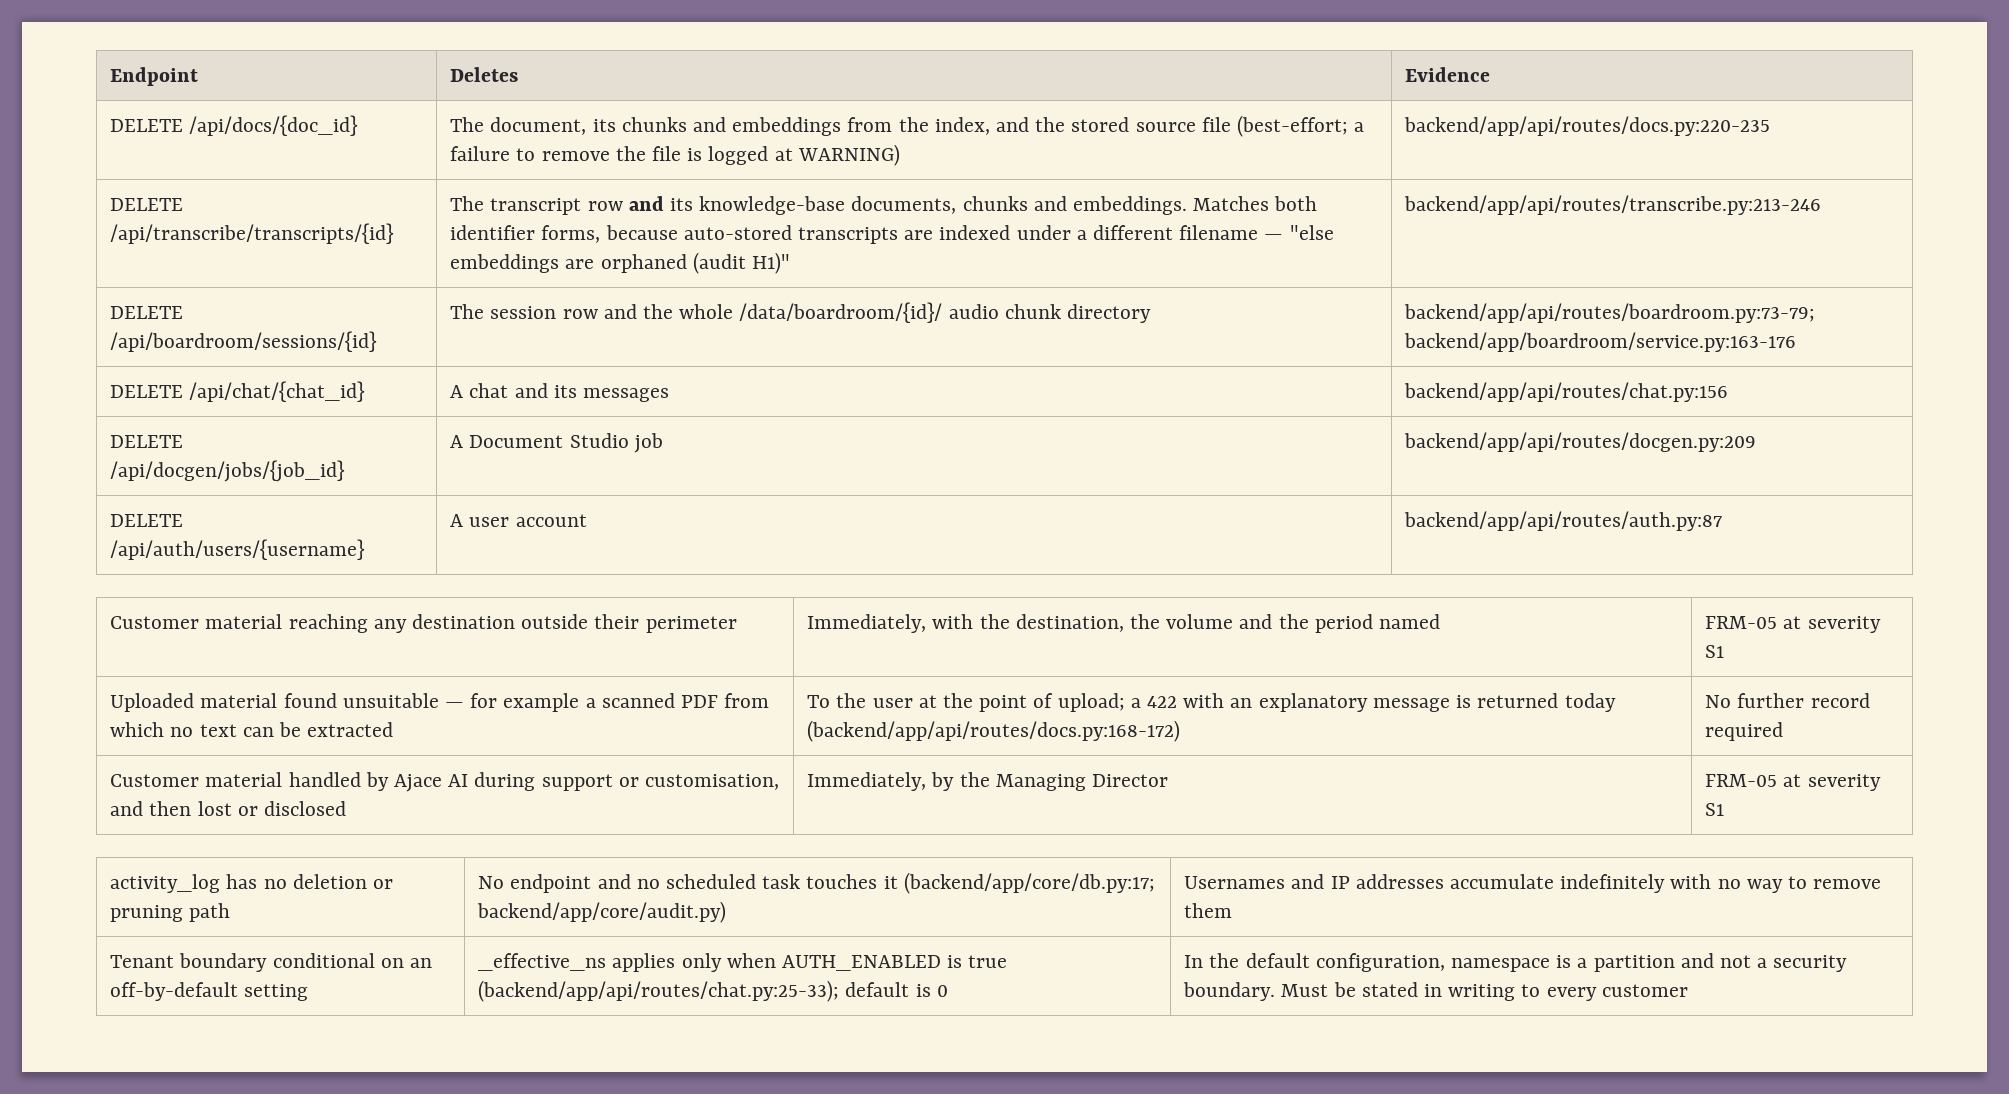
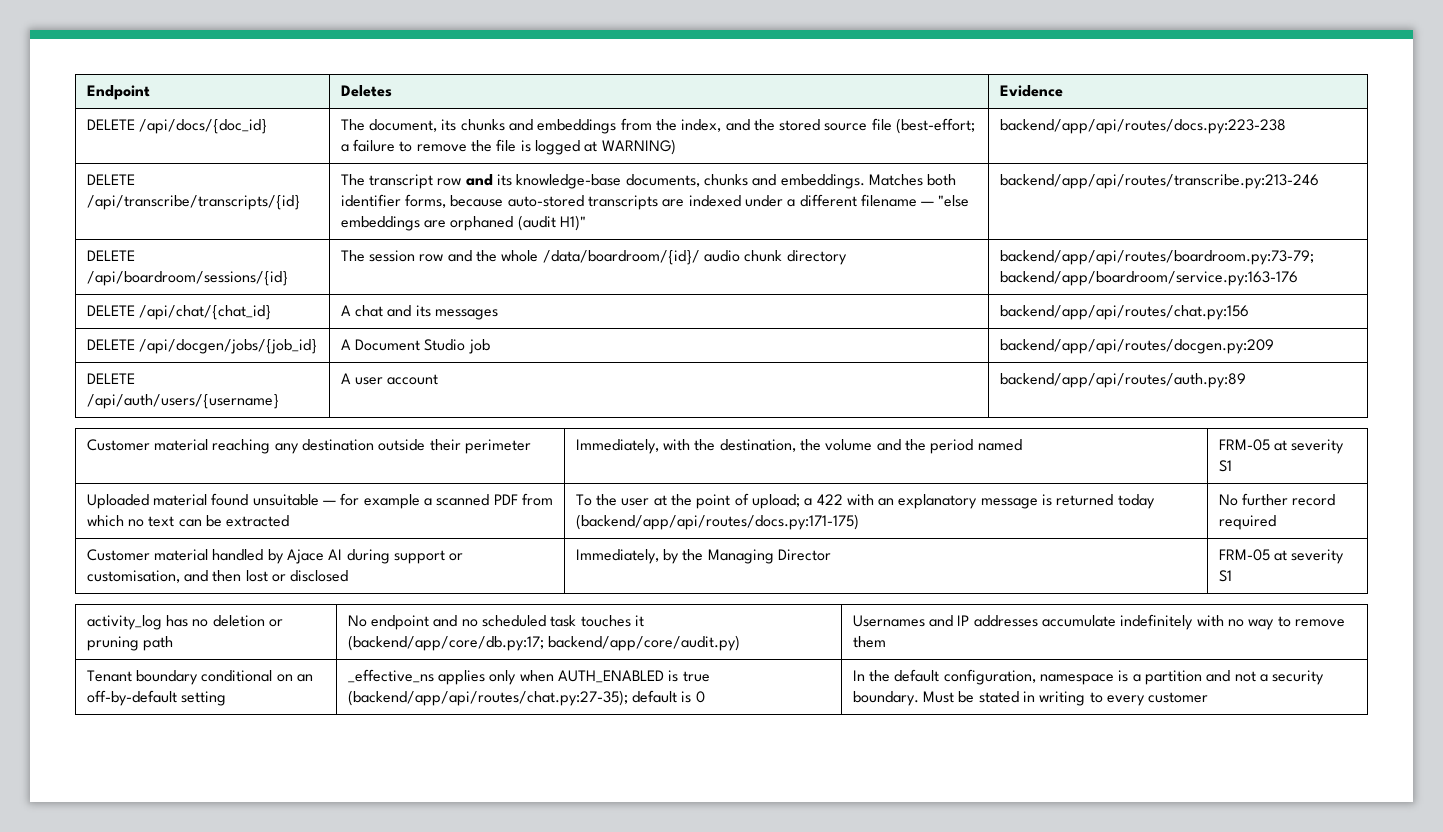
[1404,116,1771,136] backend/app/api/routes/docs.py:220-235 -> [999,119,1286,134] backend/app/api/routes/docs.py:223-238
[1404,511,1723,531] backend/app/api/routes/auth.py:87 -> [999,373,1246,388] backend/app/api/routes/auth.py:89
[807,720,1181,742] (backend/app/api/routes/docs.py:168-172) -> [575,514,859,530] (backend/app/api/routes/docs.py:171-175)
[478,980,840,1002] (backend/app/api/routes/chat.py:25-33); -> [347,690,628,706] (backend/app/api/routes/chat.py:27-35);

